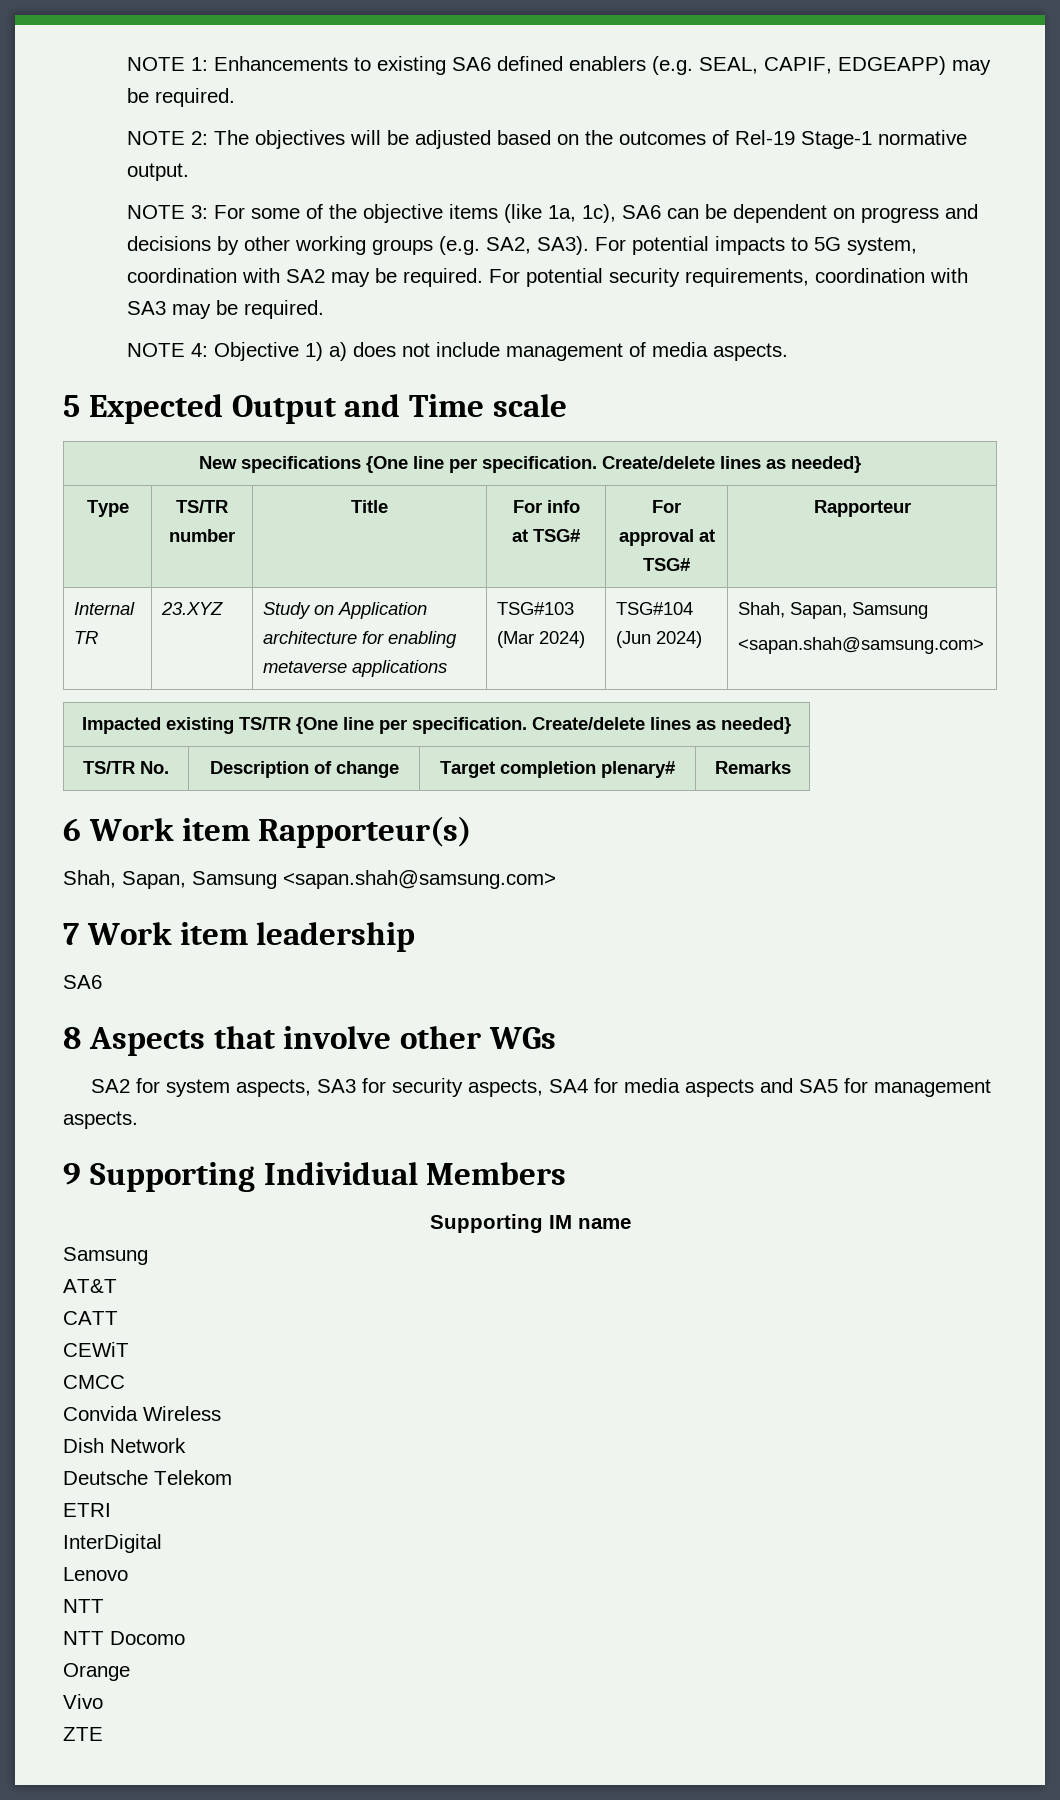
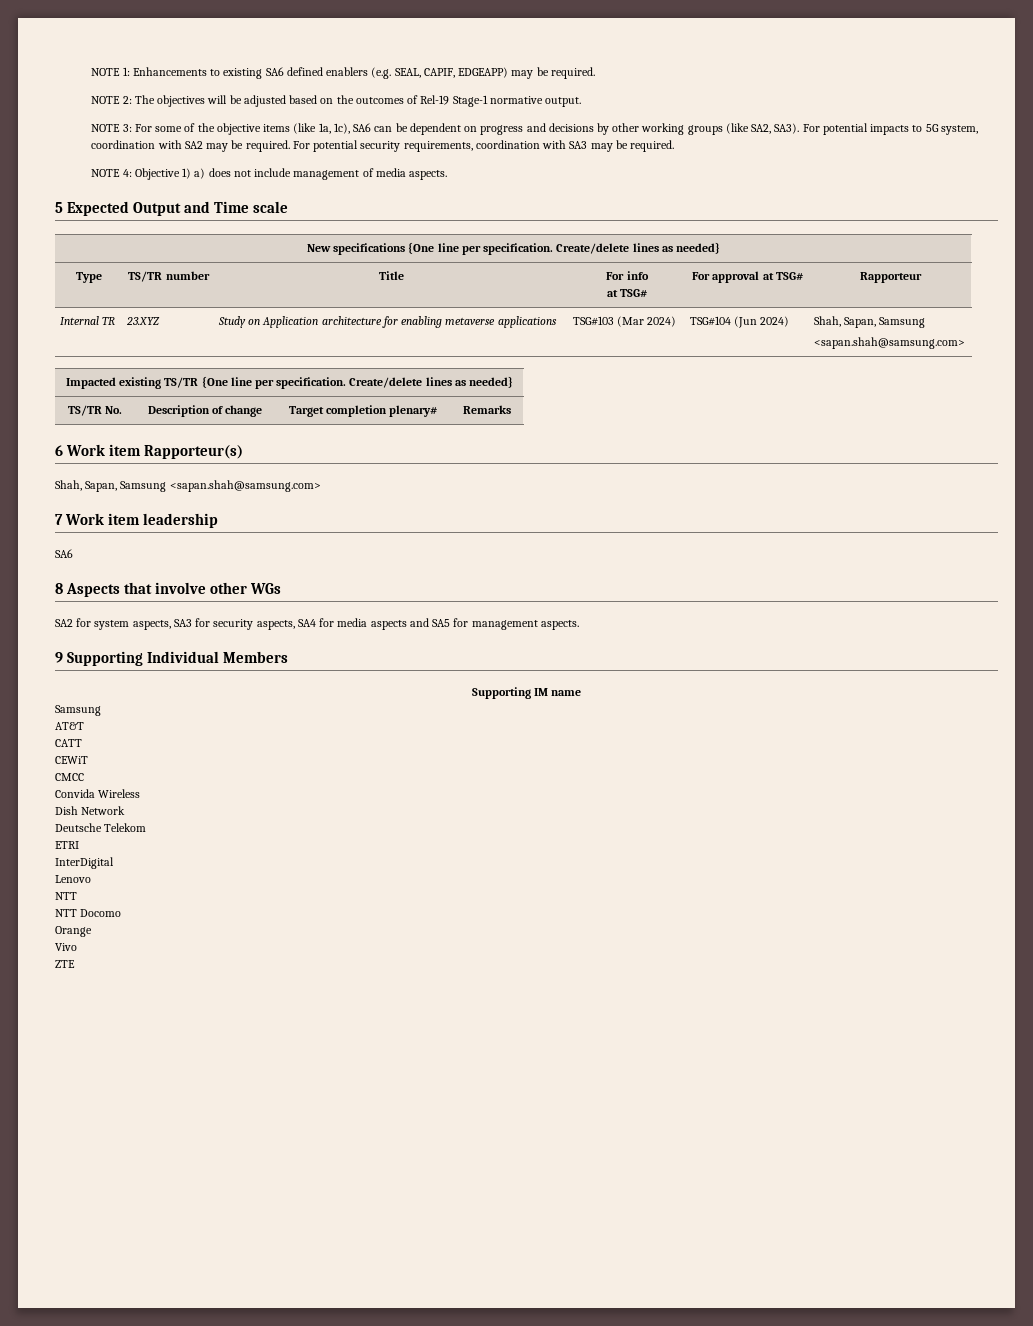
[438,236,480,255] (e.g. -> [725,123,749,134] (like

